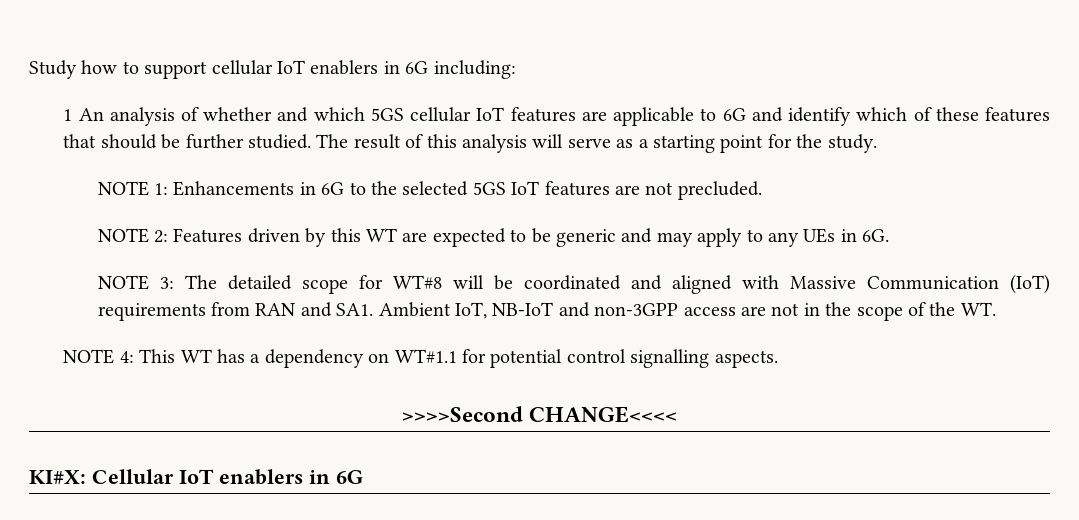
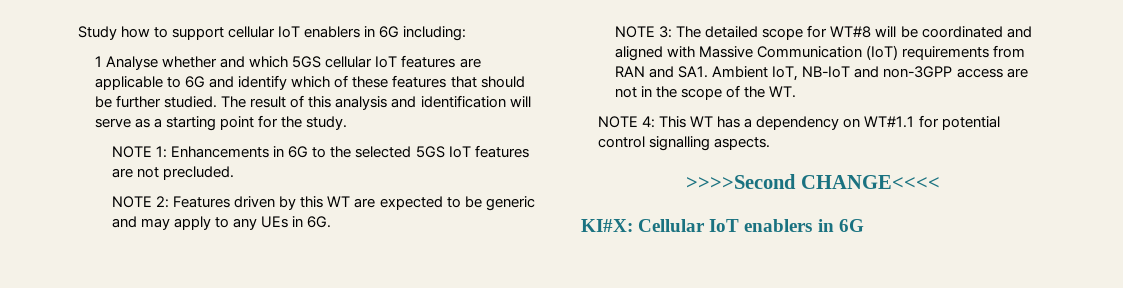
[78,107,200,126] An analysis of -> [106,56,159,70] Analyse
(527, 143) none -> [391,95,506,108] and identification

